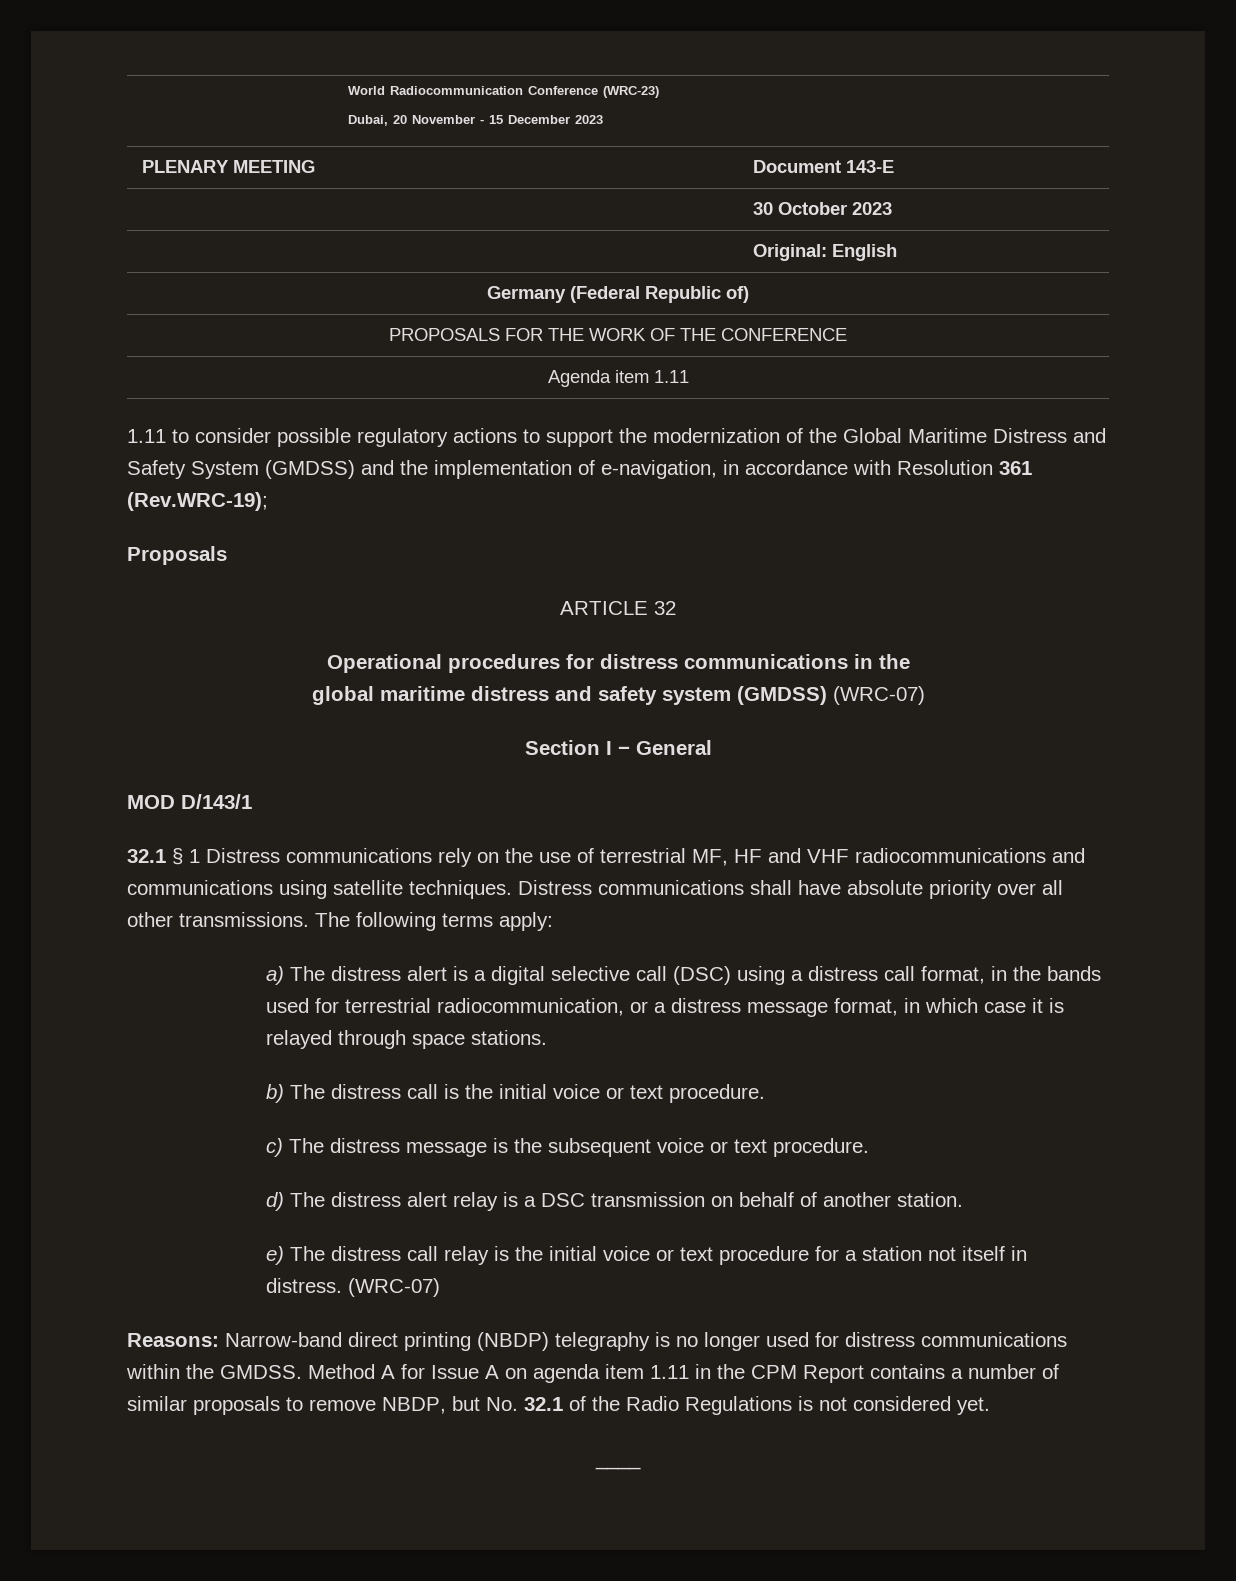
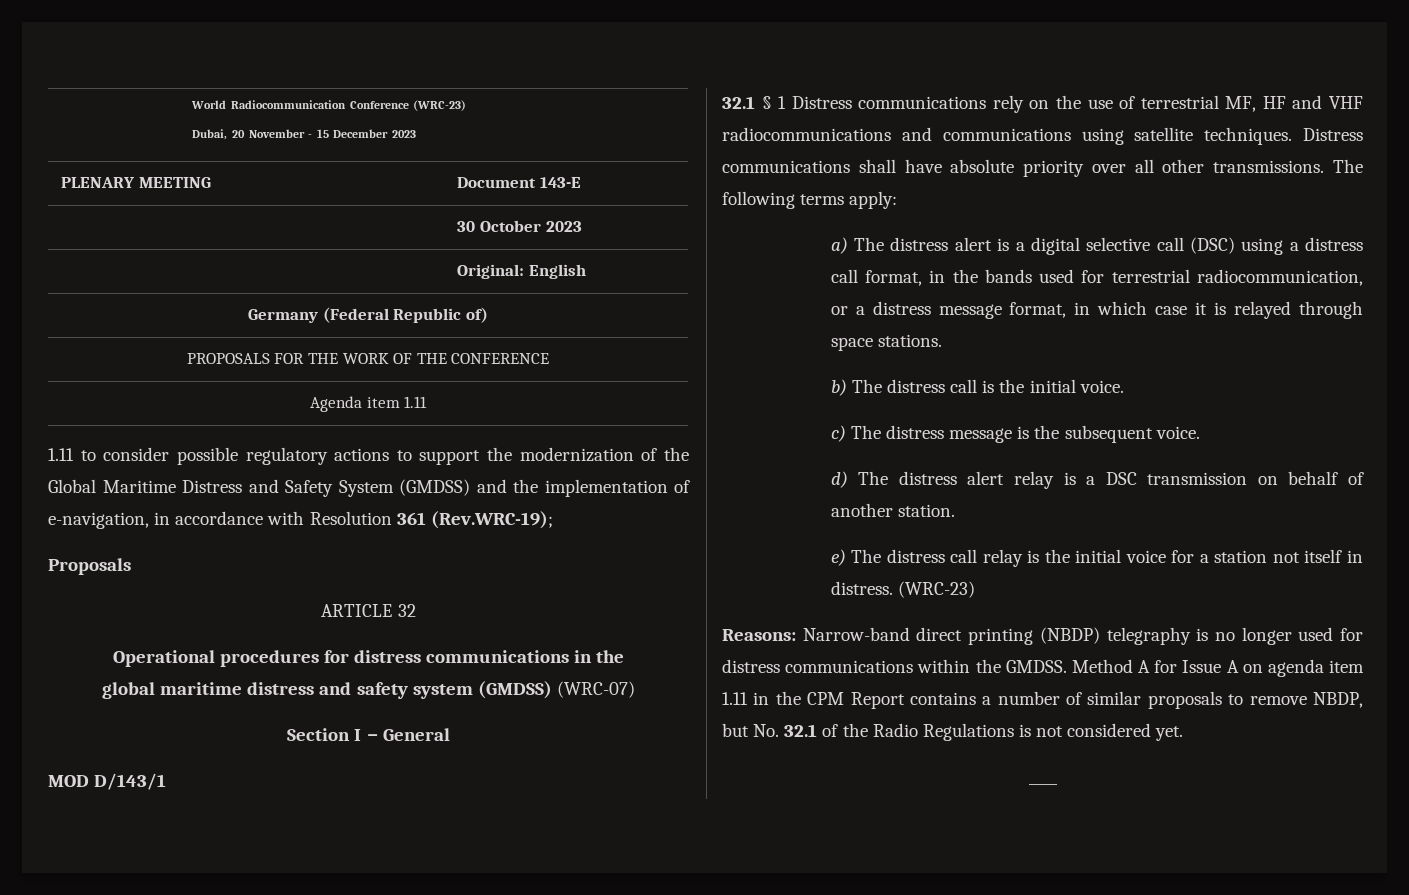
[553,1084,766,1103] voice or text procedure. -> [1079,380,1124,393] voice.
[657,1138,870,1157] voice or text procedure. -> [1155,426,1200,439] voice.
[656,1246,810,1265] or text procedure -> (1166, 556) none
[348,1278,441,1297] (WRC-07) -> [897,581,975,598] (WRC-23)

